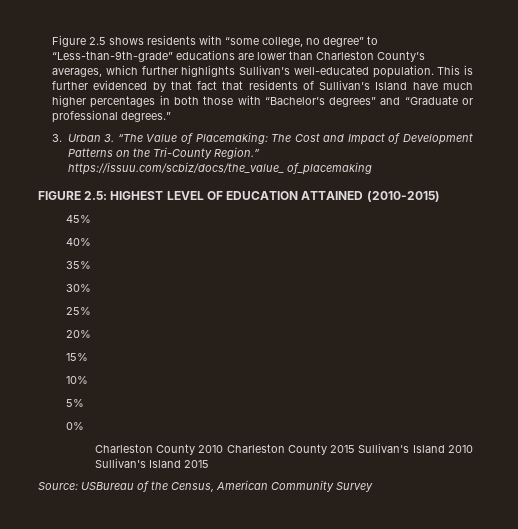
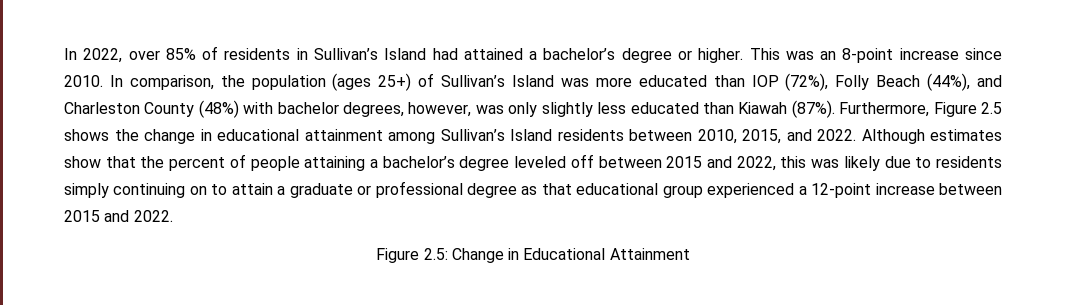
[52,35,379,47] [52,50,426,62] [52,65,473,78] [52,80,473,92] [52,95,473,108] [52,110,172,123] [52,132,474,145] [67,147,260,159] [67,162,372,175] [38,191,440,202] [66,215,92,223] [66,238,92,246] [66,261,92,269] [66,284,92,292] [66,307,92,315] [66,330,92,338] [66,353,89,361] [66,376,89,384] [66,399,85,407] [66,422,85,430] [94,443,473,455] [94,458,209,468] [38,480,373,492] Figure 2.5 shows residents with “some college, no degree” to “Less-than-9th-grade” educations are lower than Charleston County’s averages, which further highlights Sullivan’s well-educated population. This is further evidenced by that fact that residents of Sullivan’s Island have much higher percentages in both those with “Bachelor’s degrees” and “Graduate or professional degrees.” // 3. Urban 3. “The Value of Placemaking: The Cost and Impact of Development Patterns on the Tri-County Region.” https://issuu.com/scbiz/docs/the_value_ of_placemaking // FIGURE 2.5: HIGHEST LEVEL OF EDUCATION ATTAINED (2010-2015) // 45% // 40% // 35% // 30% // 25% // 20% // 15% // 10% // 5% // 0% // Charleston County 2010 Charleston County 2015 Sullivan's Island 2010 Sullivan's Island 2015 // Source: USBureau of the Census, American Community Survey -> [64,46,1003,63] [64,73,1003,91] [64,100,1002,118] [64,129,1002,144] [64,154,1002,171] [64,181,1003,198] [64,210,173,222] [376,248,690,263] In 2022, over 85% of residents in Sullivan’s Island had attained a bachelor’s degree or higher. This was an 8-point increase since 2010. In comparison, the population (ages 25+) of Sullivan’s Island was more educated than IOP (72%), Folly Beach (44%), and Charleston County (48%) with bachelor degrees, however, was only slightly less educated than Kiawah (87%). Furthermore, Figure 2.5 shows the change in educational attainment among Sullivan’s Island residents between 2010, 2015, and 2022. Although estimates show that the percent of people attaining a bachelor’s degree leveled off between 2015 and 2022, this was likely due to residents simply continuing on to attain a graduate or professional degree as that educational group experienced a 12-point increase between 2015 and 2022. // Figure 2.5: Change in Educational Attainment

